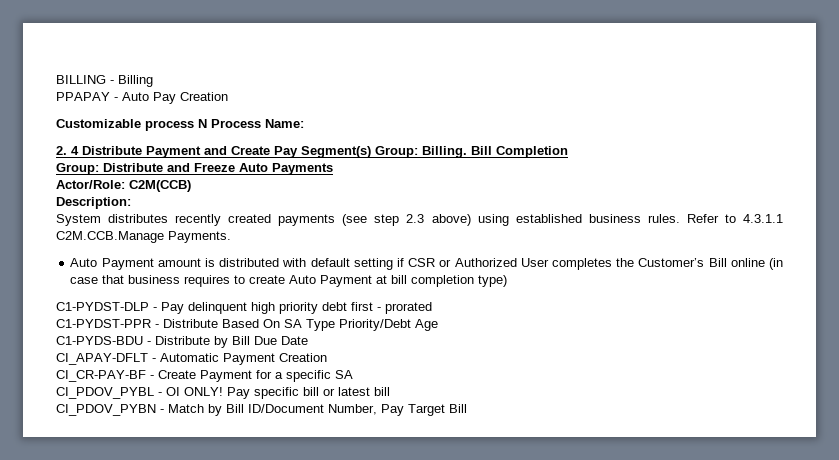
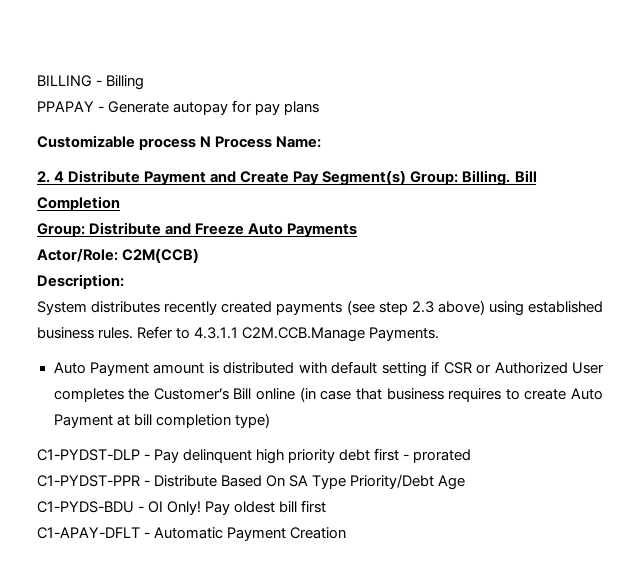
[122,92,228,104] Auto Pay Creation -> [108,100,320,115] Generate autopay for pay plans
[155,336,308,348] [56,353,327,365] [56,370,353,382] [56,387,390,399] [56,404,467,416] Distribute by Bill Due Date // CI_APAY-DFLT - Automatic Payment Creation // CI_CR-PAY-BF - Create Payment for a specific SA // CI_PDOV_PYBL - OI ONLY! Pay specific bill or latest bill // CI_PDOV_PYBN - Match by Bill ID/Document Number, Pay Target Bill -> [148,500,327,515] [37,527,347,541] OI Only! Pay oldest bill first // C1-APAY-DFLT - Automatic Payment Creation

